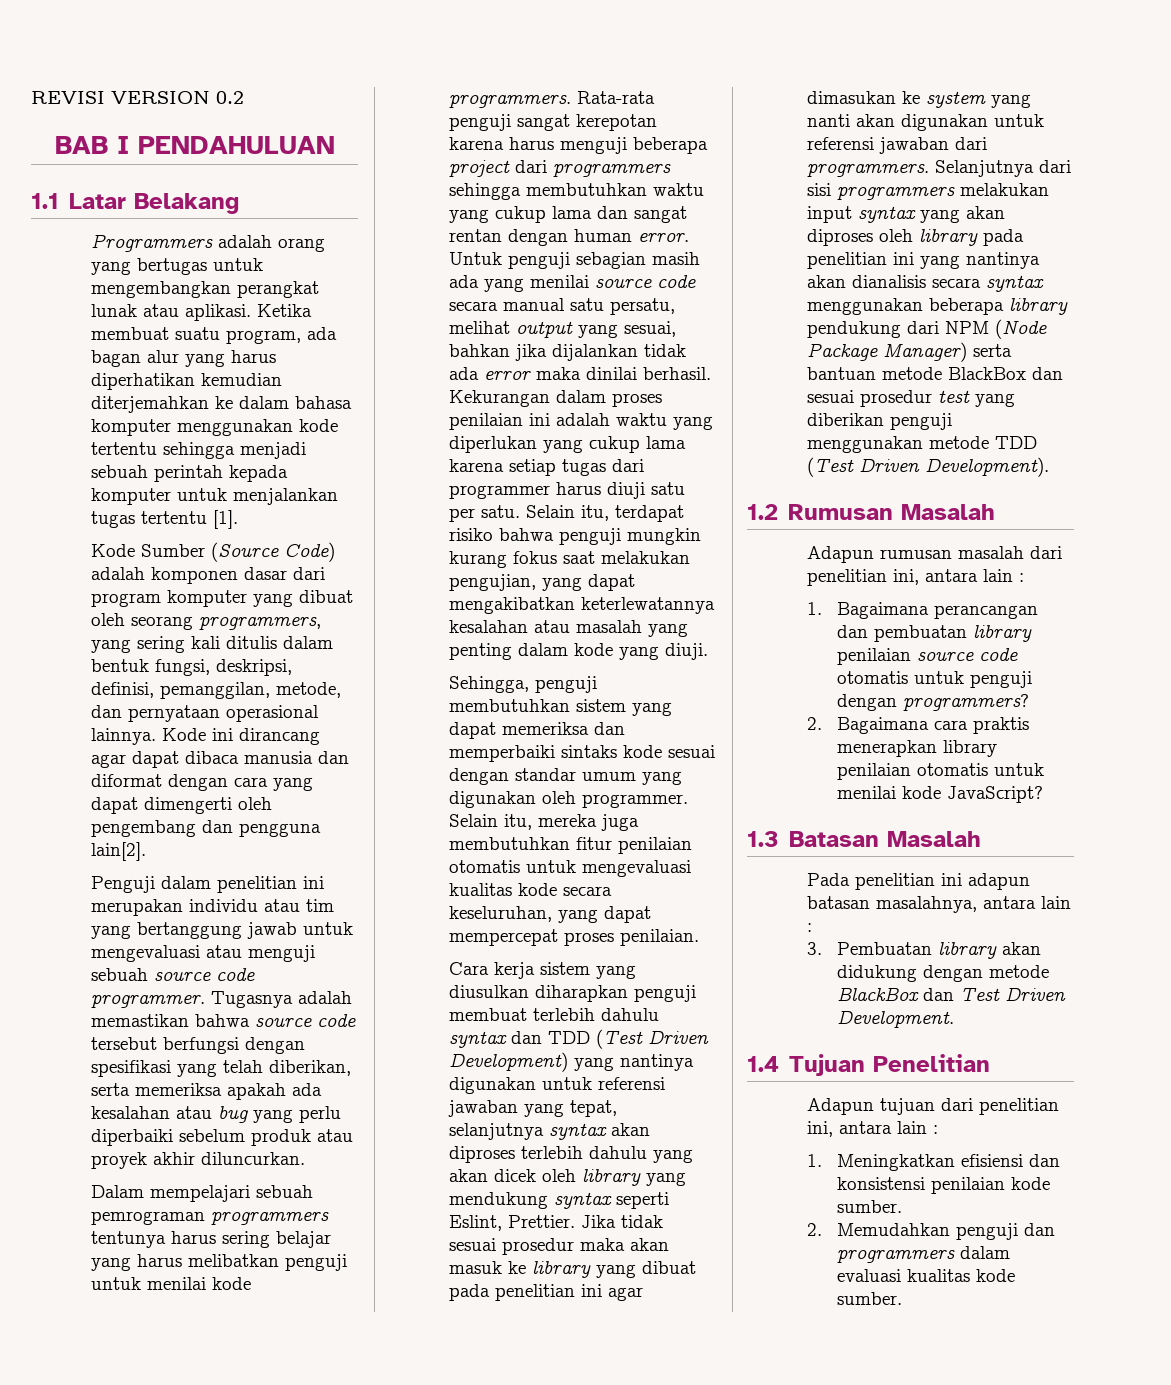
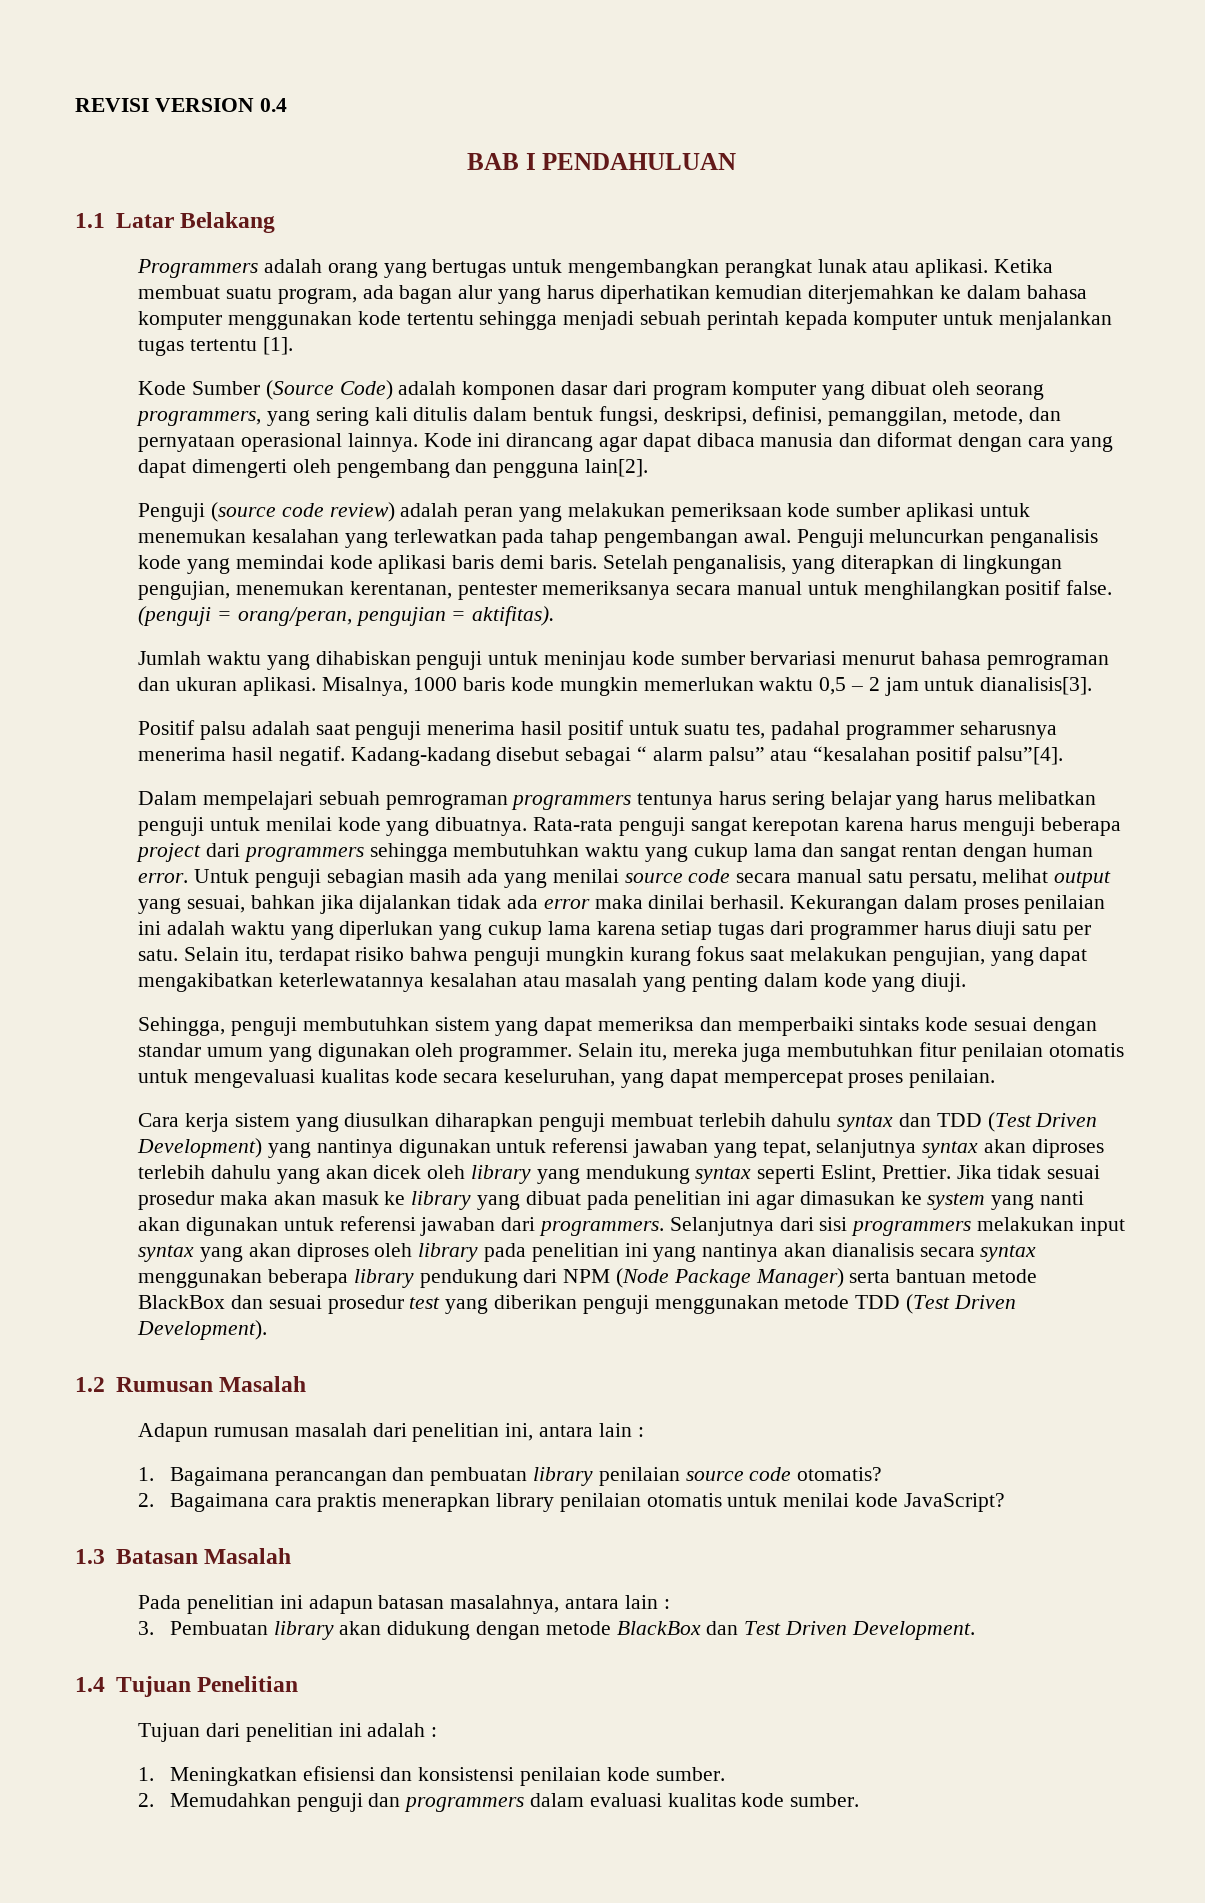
[216,91,244,104] 0.2 -> [259,98,287,112] 0.4
[161,876,325,893] [91,899,335,916] [91,922,354,939] [91,945,316,962] [91,968,256,981] [91,991,353,1008] [91,1014,357,1027] [91,1037,306,1054] [91,1060,352,1077] [91,1083,323,1100] [91,1106,342,1123] [91,1129,354,1146] [91,1152,306,1169] dalam penelitian ini merupakan individu atau tim yang bertanggung jawab untuk mengevaluasi atau menguji sebuah source code programmer. Tugasnya adalah memastikan bahwa source code tersebut berfungsi dengan spesifikasi yang telah diberikan, serta memeriksa apakah ada kesalahan atau bug yang perlu diperbaiki sebelum produk atau proyek akhir diluncurkan. -> [211,502,1030,522] [138,529,1099,548] [138,555,1062,574] [138,580,1113,600] [138,606,555,626] [138,651,1109,670] [138,677,1093,696] [138,720,1057,740] [138,746,1063,766] (source code review) adalah peran yang melakukan pemeriksaan kode sumber aplikasi untuk menemukan kesalahan yang terlewatkan pada tahap pengembangan awal. Penguji meluncurkan penganalisis kode yang memindai kode aplikasi baris demi baris. Setelah penganalisis, yang diterapkan di lingkungan pengujian, menemukan kerentanan, pentester memeriksanya secara manual untuk menghilangkan positif false. (penguji = orang/peran, pengujian = aktifitas). // Jumlah waktu yang dihabiskan penguji untuk meninjau kode sumber bervariasi menurut bahasa pemrograman dan ukuran aplikasi. Misalnya, 1000 baris kode mungkin memerlukan waktu 0,5 – 2 jam untuk dianalisis[3]. // Positif palsu adalah saat penguji menerima hasil positif untuk suatu tes, padahal programmer seharusnya menerima hasil negatif. Kadang-kadang disebut sebagai “ alarm palsu” atau “kesalahan positif palsu”[4].
[449,95,572,108] programmers. -> [386,817,528,836] yang dibuatnya.
[837,671,1033,688] [837,694,1030,711] otomatis untuk penguji dengan programmers? -> [797,1467,883,1481] otomatis?
[807,1098,1060,1115] [807,1121,928,1137] Adapun tujuan dari penelitian ini, antara lain -> [138,1723,426,1742] Tujuan dari penelitian ini adalah

